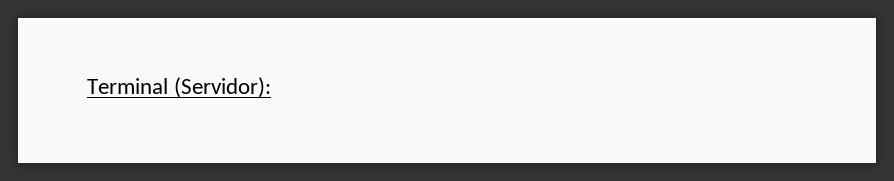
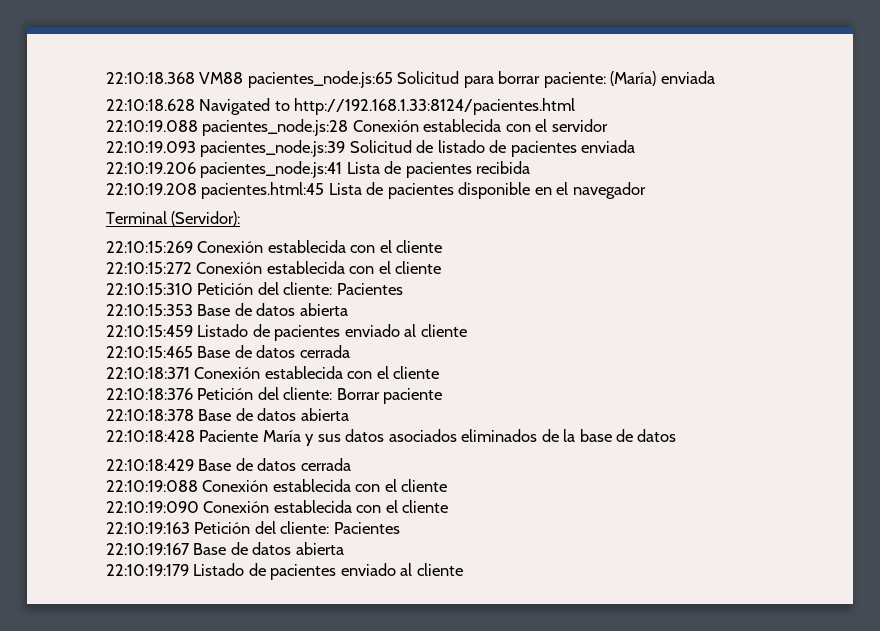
[87,77,272,98] Terminal (Servidor): -> [106,71,715,88] [106,98,576,115] [106,119,608,136] [106,140,636,157] [106,161,531,178] [106,182,646,199] [106,211,241,226] [106,240,443,253] [106,261,442,274] [106,282,403,295] [106,303,348,316] [106,324,467,341] [106,345,350,358] [106,366,440,379] [106,387,443,404] [106,408,349,421] [106,429,677,446] [106,458,351,471] [106,479,448,492] [106,500,449,513] [106,521,400,534] [106,542,344,555] [106,563,463,580] 22:10:18.368 VM88 pacientes_node.js:65 Solicitud para borrar paciente: (María) enviada // 22:10:18.628 Navigated to http://192.168.1.33:8124/pacientes.html // 22:10:19.088 pacientes_node.js:28 Conexión establecida con el servidor // 22:10:19.093 pacientes_node.js:39 Solicitud de listado de pacientes enviada // 22:10:19.206 pacientes_node.js:41 Lista de pacientes recibida // 22:10:19.208 pacientes.html:45 Lista de pacientes disponible en el navegador // Terminal (Servidor): // 22:10:15:269 Conexión establecida con el cliente // 22:10:15:272 Conexión establecida con el cliente // 22:10:15:310 Petición del cliente: Pacientes // 22:10:15:353 Base de datos abierta // 22:10:15:459 Listado de pacientes enviado al cliente // 22:10:15:465 Base de datos cerrada // 22:10:18:371 Conexión establecida con el cliente // 22:10:18:376 Petición del cliente: Borrar paciente // 22:10:18:378 Base de datos abierta // 22:10:18:428 Paciente María y sus datos asociados eliminados de la base de datos // 22:10:18:429 Base de datos cerrada // 22:10:19:088 Conexión establecida con el cliente // 22:10:19:090 Conexión establecida con el cliente // 22:10:19:163 Petición del cliente: Pacientes // 22:10:19:167 Base de datos abierta // 22:10:19:179 Listado de pacientes enviado al cliente

